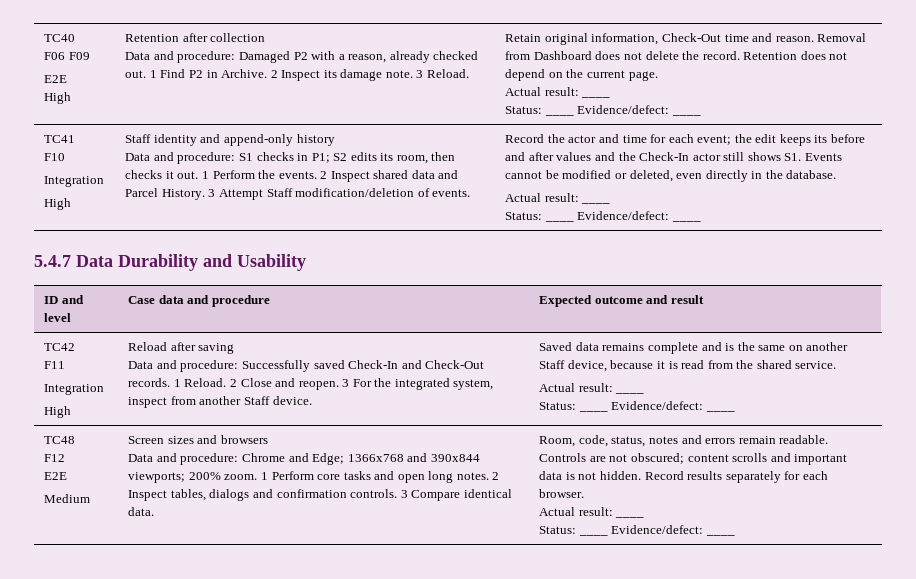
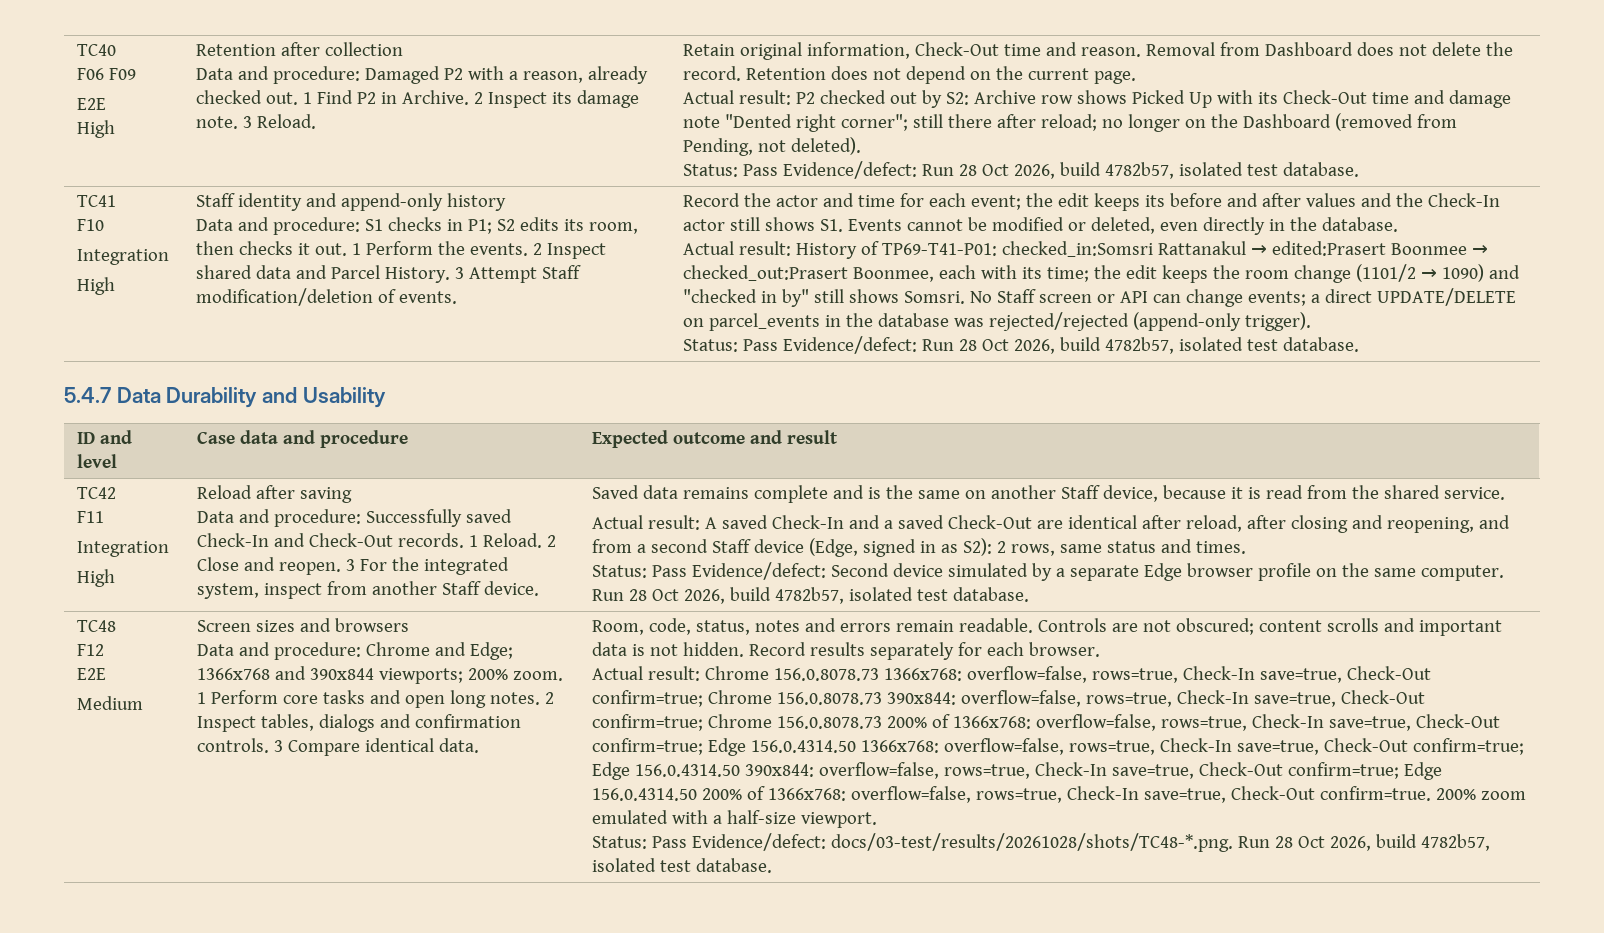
[581,96,611,98] [505,106,543,114] [544,114,574,116] [577,105,670,114] [672,114,702,116] ____ // Status: ____ Evidence/defect: ____ -> [796,90,1511,108] [683,113,1457,132] [683,137,862,156] [683,161,1359,179] P2 checked out by S2: Archive row shows Picked Up with its Check-Out time and damage note "Dented right corner"; still there after reload; no longer on the Dashboard (removed from Pending, not deleted). // Status: Pass Evidence/defect: Run 28 Oct 2026, build 4782b57, isolated test database.
[581,202,611,204] [505,212,543,220] [544,220,574,222] [577,211,670,220] [672,220,702,222] ____ // Status: ____ Evidence/defect: ____ -> [796,241,1488,259] [683,264,1520,283] [683,288,1516,307] [683,312,1311,331] [683,336,1359,354] History of TP69-T41-P01: checked_in:Somsri Rattanakul → edited:Prasert Boonmee → checked_out:Prasert Boonmee, each with its time; the edit keeps the room change (1101/2 → 1090) and "checked in by" still shows Somsri. No Staff screen or API can change events; a direct UPDATE/DELETE on parcel_events in the database was rejected/rejected (append-only trigger). // Status: Pass Evidence/defect: Run 28 Oct 2026, build 4782b57, isolated test database.
[615,392,645,394] [539,402,577,410] [578,410,608,412] [611,401,704,410] [706,410,736,412] ____ // Status: ____ Evidence/defect: ____ -> [705,515,1510,533] [592,538,1246,557] [592,562,1504,581] [592,587,1029,604] A saved Check-In and a saved Check-Out are identical after reload, after closing and reopening, and from a second Staff device (Edge, signed in as S2): 2 rows, same status and times. // Status: Pass Evidence/defect: Second device simulated by a separate Edge browser profile on the same computer. Run 28 Oct 2026, build 4782b57, isolated test database.
[615,516,645,518] [539,526,577,534] [578,534,608,536] [611,525,704,534] [706,534,736,536] ____ // Status: ____ Evidence/defect: ____ -> [705,666,1431,683] [592,690,1425,707] [592,714,1500,731] [592,738,1524,756] [592,762,1442,780] [592,786,1526,803] [592,810,878,828] [592,833,1490,852] [592,858,773,873] Chrome 156.0.8078.73 1366x768: overflow=false, rows=true, Check-In save=true, Check-Out confirm=true; Chrome 156.0.8078.73 390x844: overflow=false, rows=true, Check-In save=true, Check-Out confirm=true; Chrome 156.0.8078.73 200% of 1366x768: overflow=false, rows=true, Check-In save=true, Check-Out confirm=true; Edge 156.0.4314.50 1366x768: overflow=false, rows=true, Check-In save=true, Check-Out confirm=true; Edge 156.0.4314.50 390x844: overflow=false, rows=true, Check-In save=true, Check-Out confirm=true; Edge 156.0.4314.50 200% of 1366x768: overflow=false, rows=true, Check-In save=true, Check-Out confirm=true. 200% zoom emulated with a half-size viewport. // Status: Pass Evidence/defect: docs/03-test/results/20261028/shots/TC48-*.png. Run 28 Oct 2026, build 4782b57, isolated test database.

